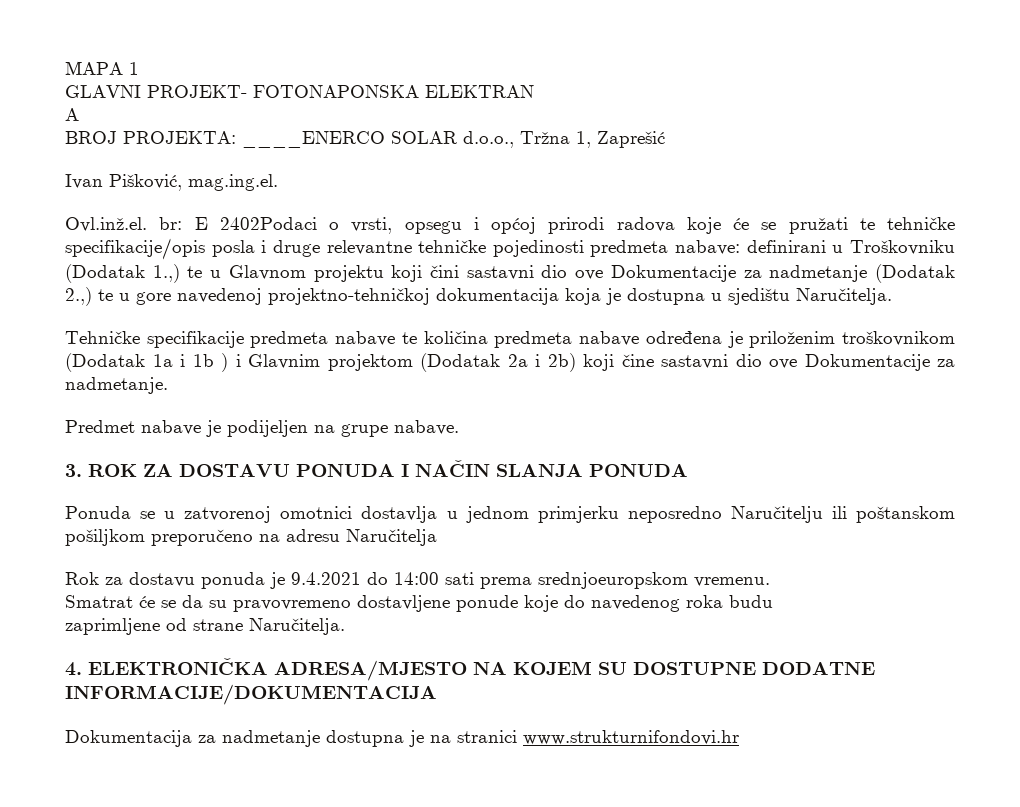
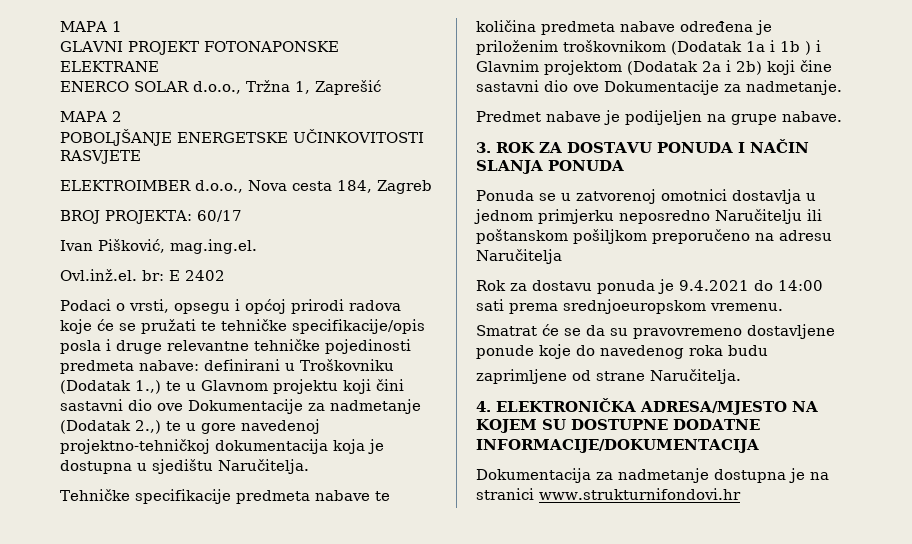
[147,85,534,98] [65,108,79,121] [65,131,385,148] PROJEKT- FOTONAPONSKA ELEKTRAN // A // BROJ PROJEKTA: ____ENERCO -> [128,41,339,55] [60,61,159,72] [60,81,129,92] PROJEKT FOTONAPONSKE ELEKTRANE // ENERCO
(665, 139) none -> [60,111,122,122] [60,129,424,146] [60,150,141,164] [60,180,432,194] [60,210,242,224] // MAPA 2 // POBOLJŠANJE ENERGETSKE UČINKOVITOSTI RASVJETE // ELEKTROIMBER d.o.o., Nova cesta 184, Zagreb // BROJ PROJEKTA: 60/17
[219,217,317,230] 2402Podaci -> [185,270,225,281] [60,299,111,311] 2402 // Podaci

